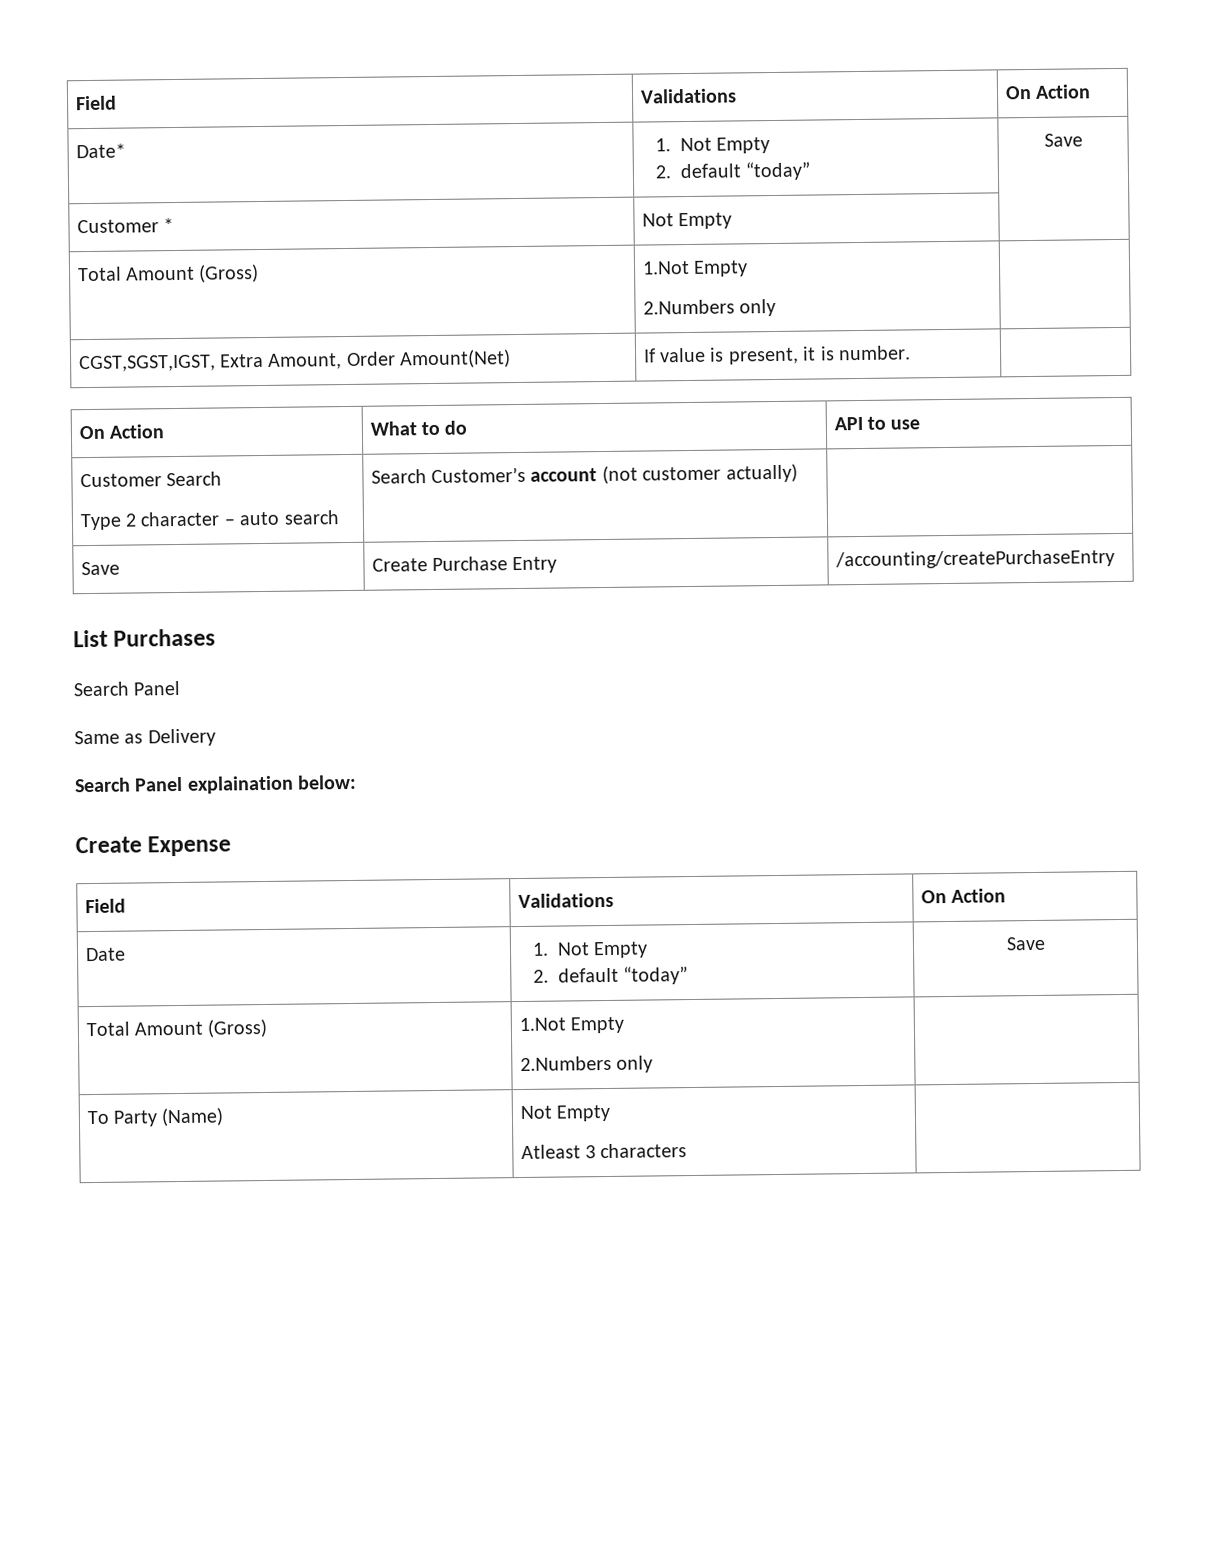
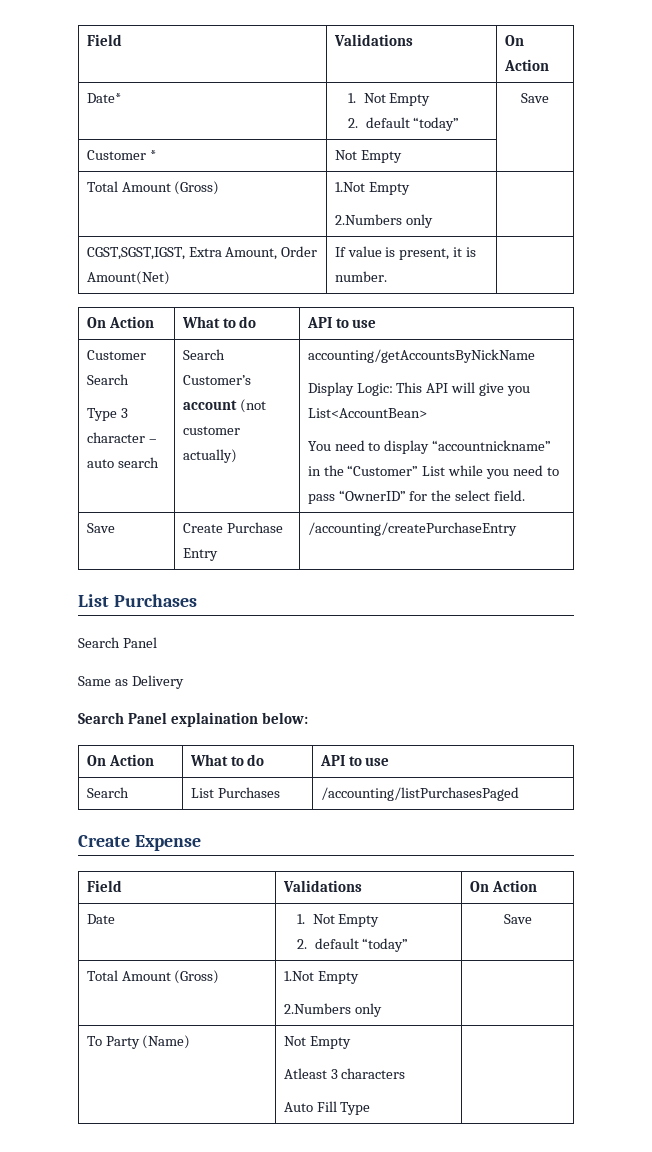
[125,513,138,527] 2 -> [120,408,128,418] 3
(798, 473) none -> [307,349,535,363] [307,382,531,396] [307,408,427,418] [307,440,552,454] [307,465,560,479] [307,490,526,504] accounting/getAccountsByNickName // Display Logic: This API will give you List<AccountBean> // You need to display “accountnickname” in the “Customer” List while you need to pass “OwnerID” for the select field.
(358, 782) none -> [86,754,154,766] [189,754,265,766] [319,755,390,766] [86,787,129,798] [190,787,280,798] [320,787,519,801] // On Action | What to do | API to use // Search | List Purchases | /accounting/listPurchasesPaged
(688, 1151) none -> [283,1101,371,1115] // Auto Fill Type

